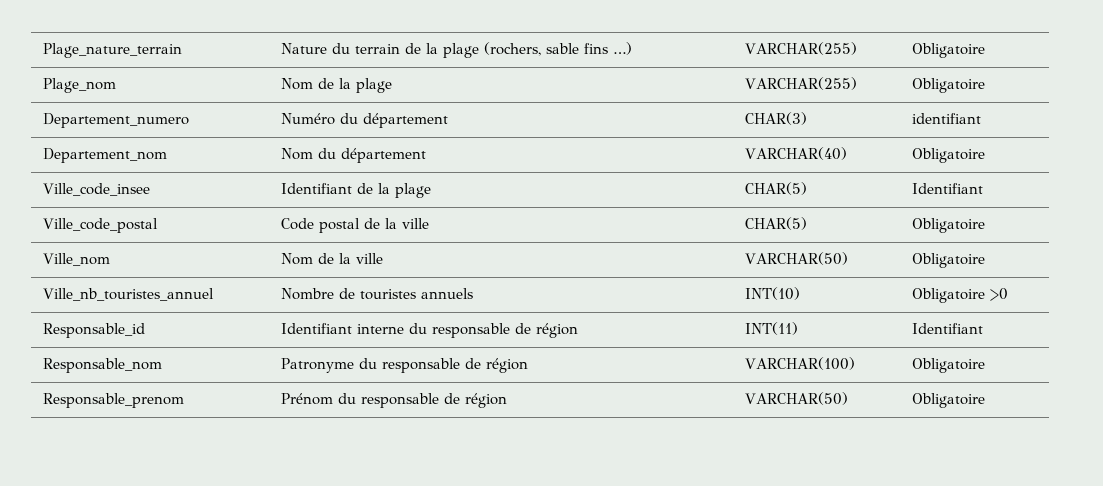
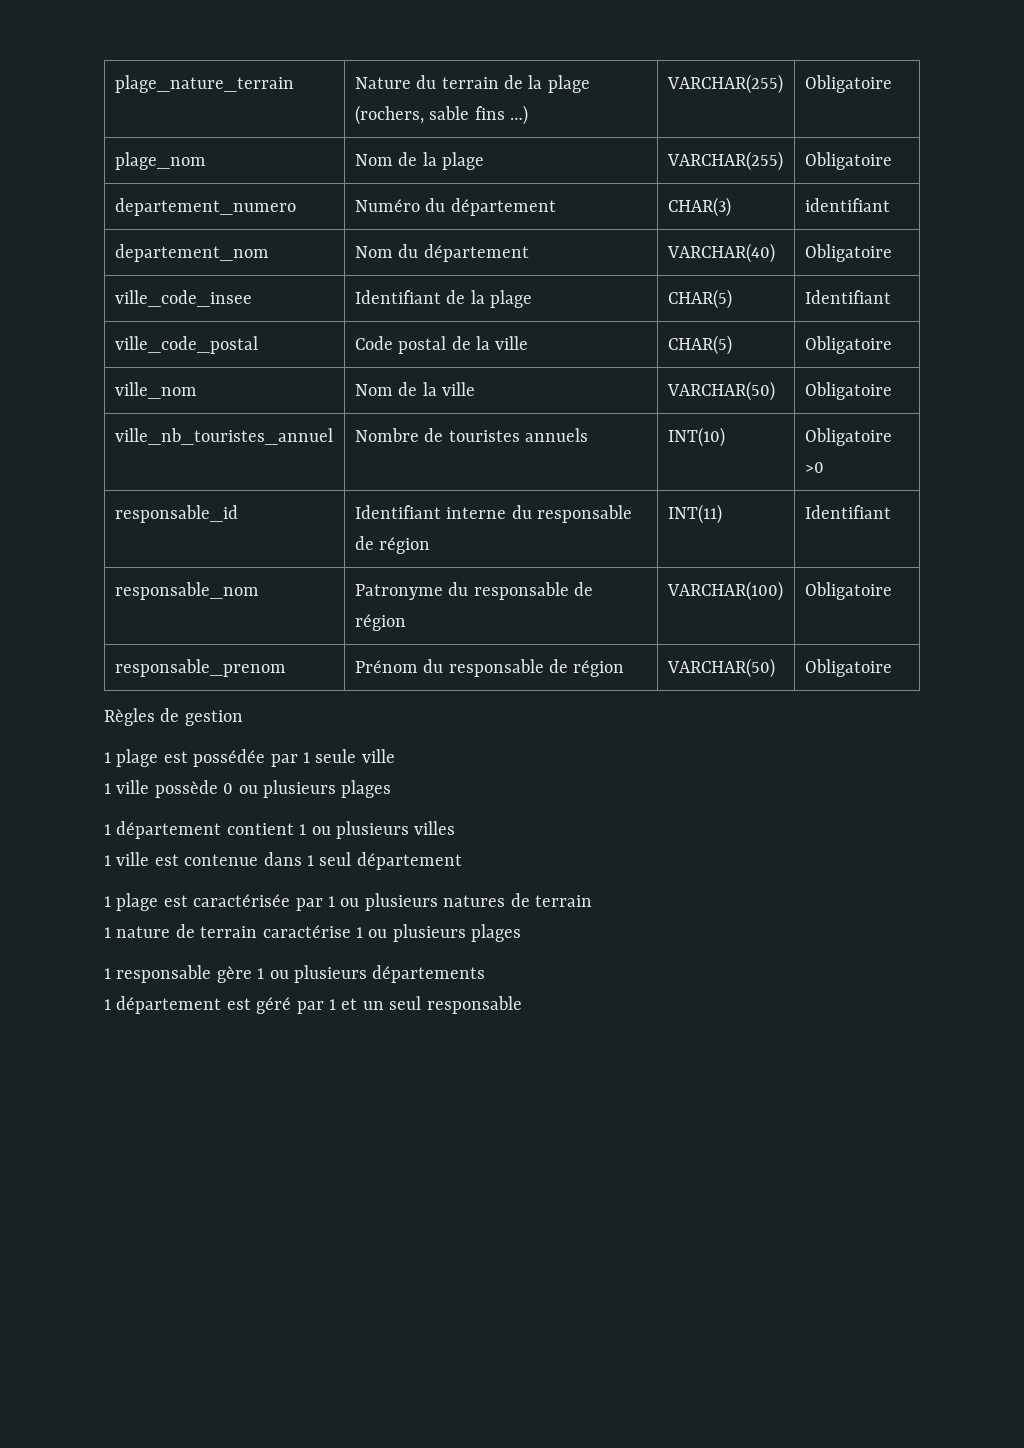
[42,43,182,58] Plage_nature_terrain -> [114,75,294,93] plage_nature_terrain
[42,78,116,93] Plage_nom -> [114,152,206,170] plage_nom
[42,113,189,128] Departement_numero -> [114,198,296,216] departement_numero
[42,148,167,163] Departement_nom -> [114,244,269,262] departement_nom
[42,183,150,196] Ville_code_insee -> [114,290,252,307] ville_code_insee
[42,218,158,233] Ville_code_postal -> [114,336,258,354] ville_code_postal
[42,253,110,266] Ville_nom -> [114,382,197,399] ville_nom
[42,288,214,301] Ville_nb_touristes_annuel -> [114,428,333,445] ville_nb_touristes_annuel
[42,323,145,338] Responsable_id -> [114,505,238,523] responsable_id
[42,358,162,373] Responsable_nom -> [114,582,259,600] responsable_nom
[42,393,184,408] Responsable_prenom -> [114,659,286,677] responsable_prenom
(985, 400) none -> [104,708,243,726] [104,749,395,767] [104,780,392,798] [104,821,456,839] [104,852,462,870] [104,893,592,911] [104,924,522,942] [104,965,486,983] [104,996,522,1014] // Règles de gestion // 1 plage est possédée par 1 seule ville // 1 ville possède 0 ou plusieurs plages // 1 département contient 1 ou plusieurs villes // 1 ville est contenue dans 1 seul département // 1 plage est caractérisée par 1 ou plusieurs natures de terrain // 1 nature de terrain caractérise 1 ou plusieurs plages // 1 responsable gère 1 ou plusieurs départements // 1 département est géré par 1 et un seul responsable

